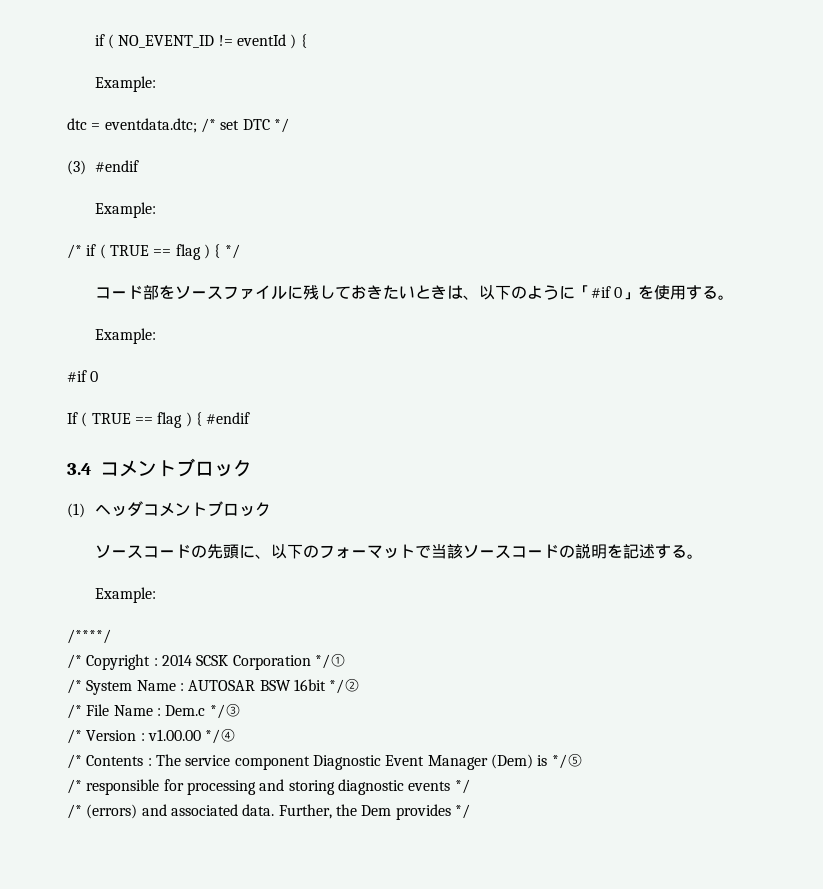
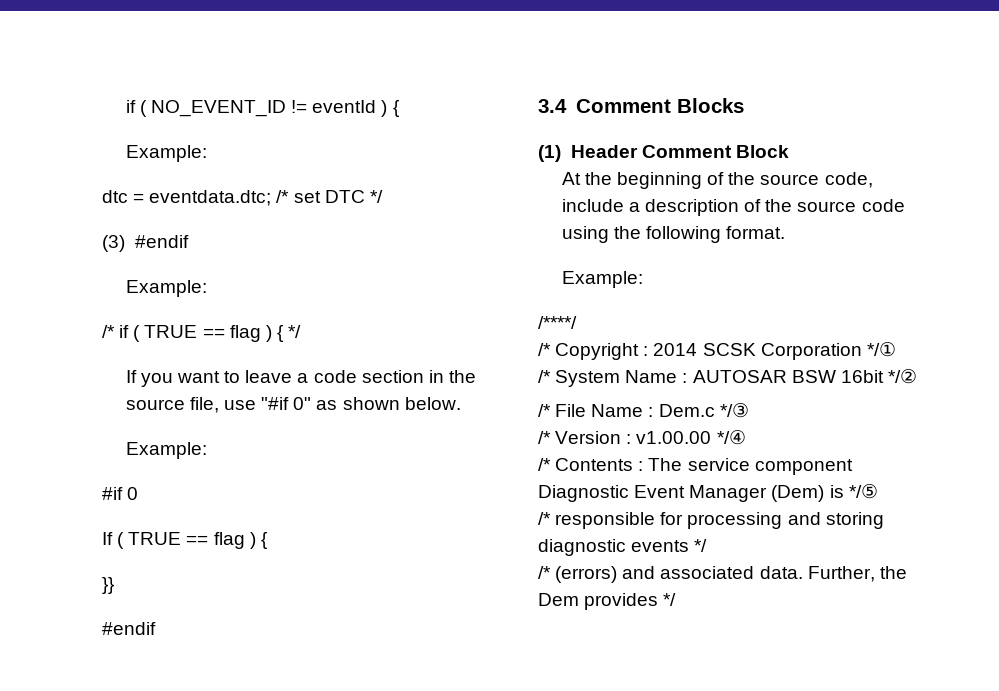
[94,285,735,300] コード部をソースファイルに残しておきたいときは、以下のように「#if 0」を使用する。 -> [125,370,476,387] [125,397,461,413] If you want to leave a code section in the source file, use "#if 0" as shown below.
(202, 419) none -> [102,577,114,594] // }} //
[100,458,252,477] [67,501,271,518] [94,544,703,559] コメントブロック // (1)ヘッダコメントブロック // ソースコードの先頭に、以下のフォーマットで当該ソースコードの説明を記述する。 -> [575,98,744,113] [538,145,789,162] [561,172,873,189] [561,199,905,216] [561,226,786,243] Comment Blocks // (1) Header Comment Block // At the beginning of the source code, include a description of the source code using the following format.

